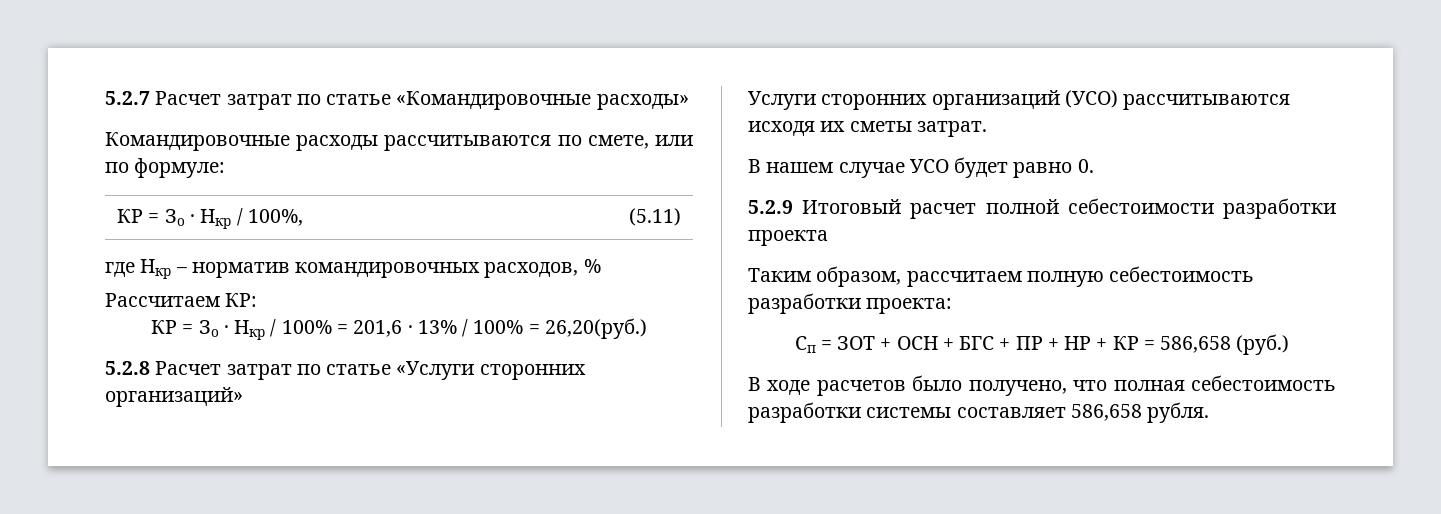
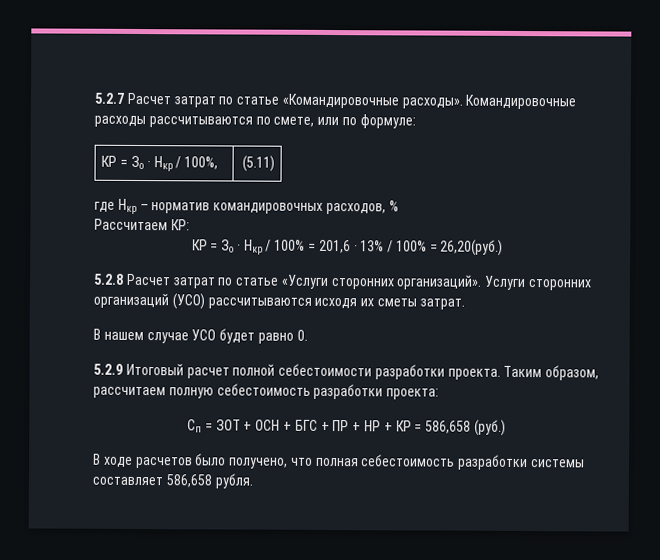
[596,94,689,110] расходы» // -> [401,97,463,109] расходы».
[105,387,243,407] организаций» // -> [396,274,483,290] организаций».
[748,230,828,246] проекта // -> [447,368,501,380] проекта.

